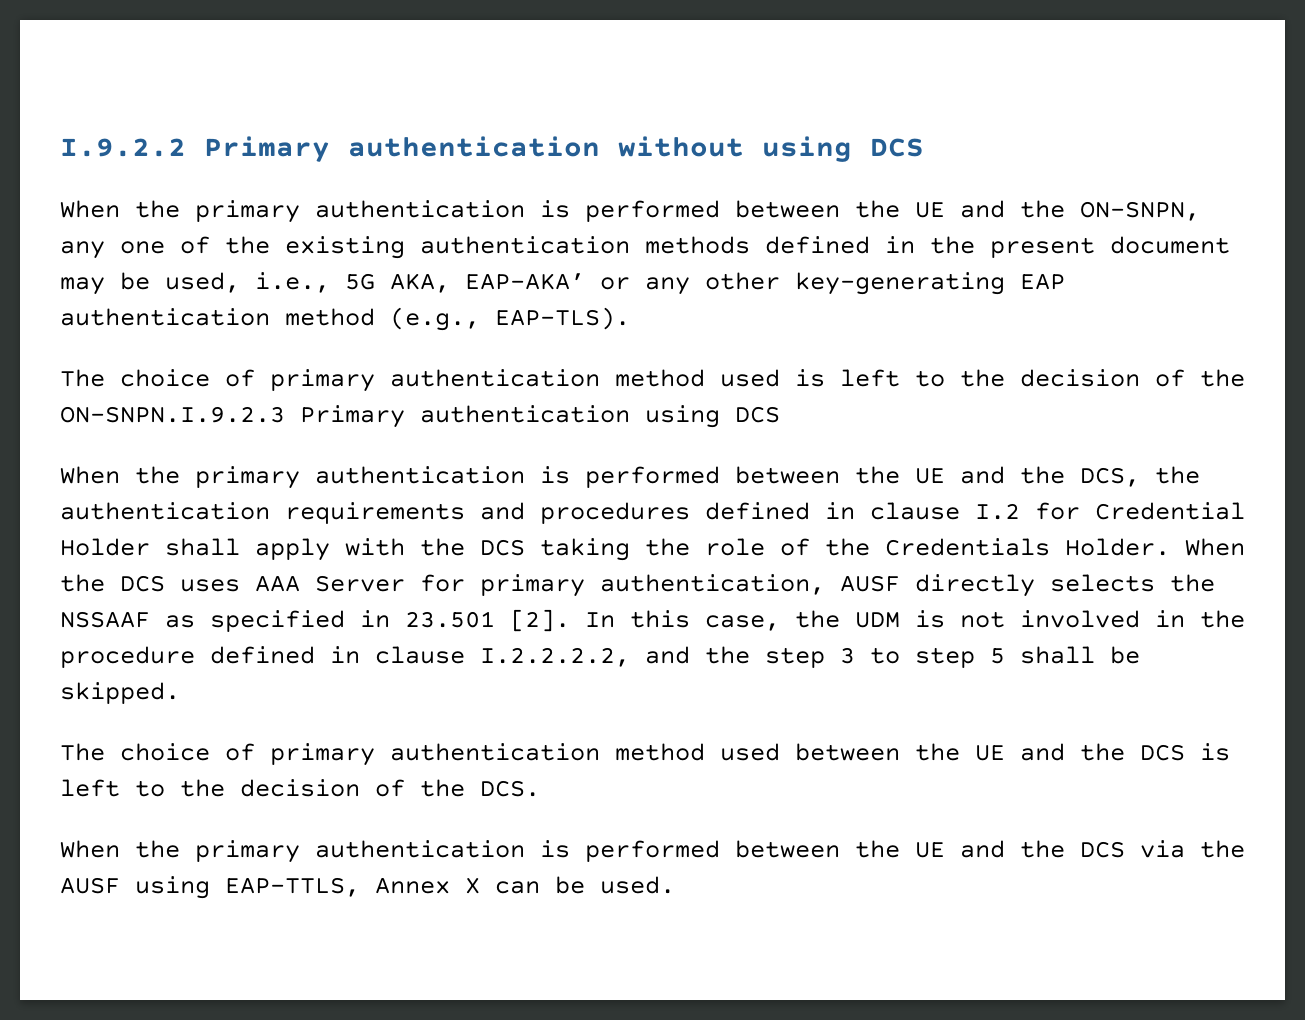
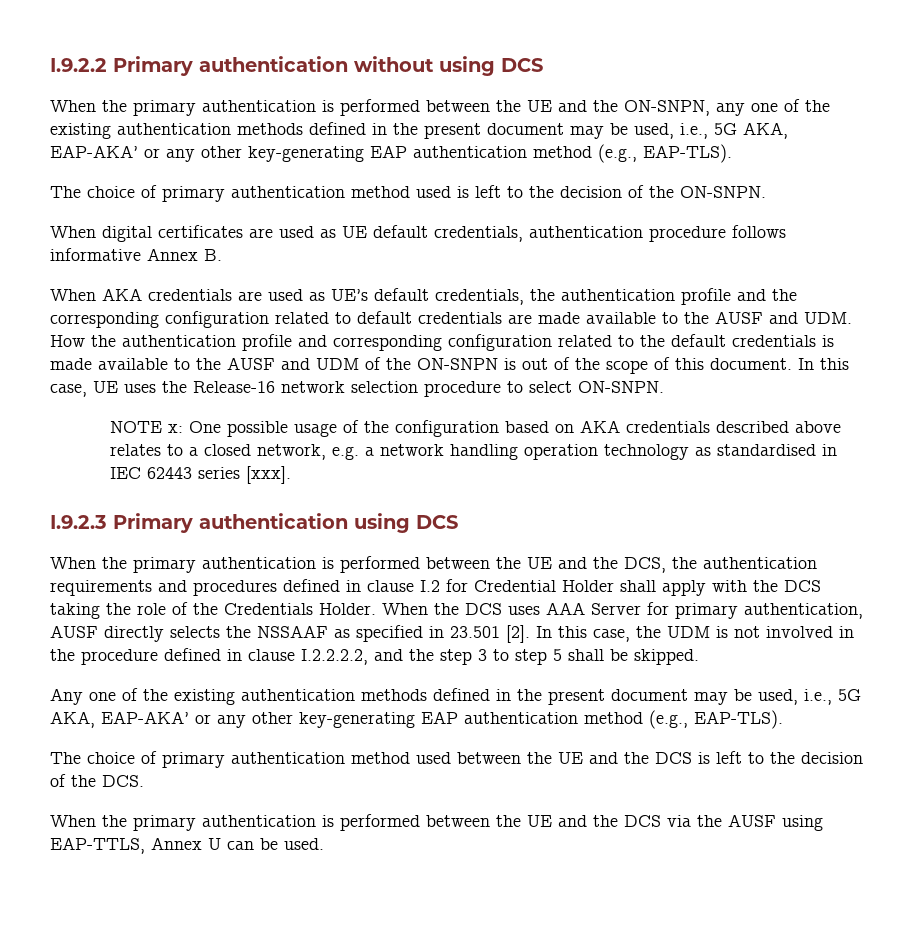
[60,406,285,423] ON-SNPN.I.9.2.3 -> [680,186,766,198] [50,225,786,242] [50,248,222,261] [50,288,797,305] [50,311,852,328] [50,334,834,351] [50,357,849,374] [50,381,664,397] [109,420,841,437] [109,444,837,460] [109,466,291,484] [50,515,107,529] ON-SNPN. // When digital certificates are used as UE default credentials, authentication procedure follows informative Annex B. // When AKA credentials are used as UE’s default credentials, the authentication profile and the corresponding configuration related to default credentials are made available to the AUSF and UDM. How the authentication profile and corresponding configuration related to the default credentials is made available to the AUSF and UDM of the ON-SNPN is out of the scope of this document. In this case, UE uses the Release-16 network selection procedure to select ON-SNPN. // NOTE x: One possible usage of the configuration based on AKA credentials described above relates to a closed network, e.g. a network handling operation technology as standardised in IEC 62443 series [xxx]. // I.9.2.3
(180, 693) none -> [50,688,861,705] [50,710,783,729] // Any one of the existing authentication methods defined in the present document may be used, i.e., 5G AKA, EAP-AKA’ or any other key-generating EAP authentication method (e.g., EAP-TLS).
[465,877,480,894] X -> [208,838,221,850] U

